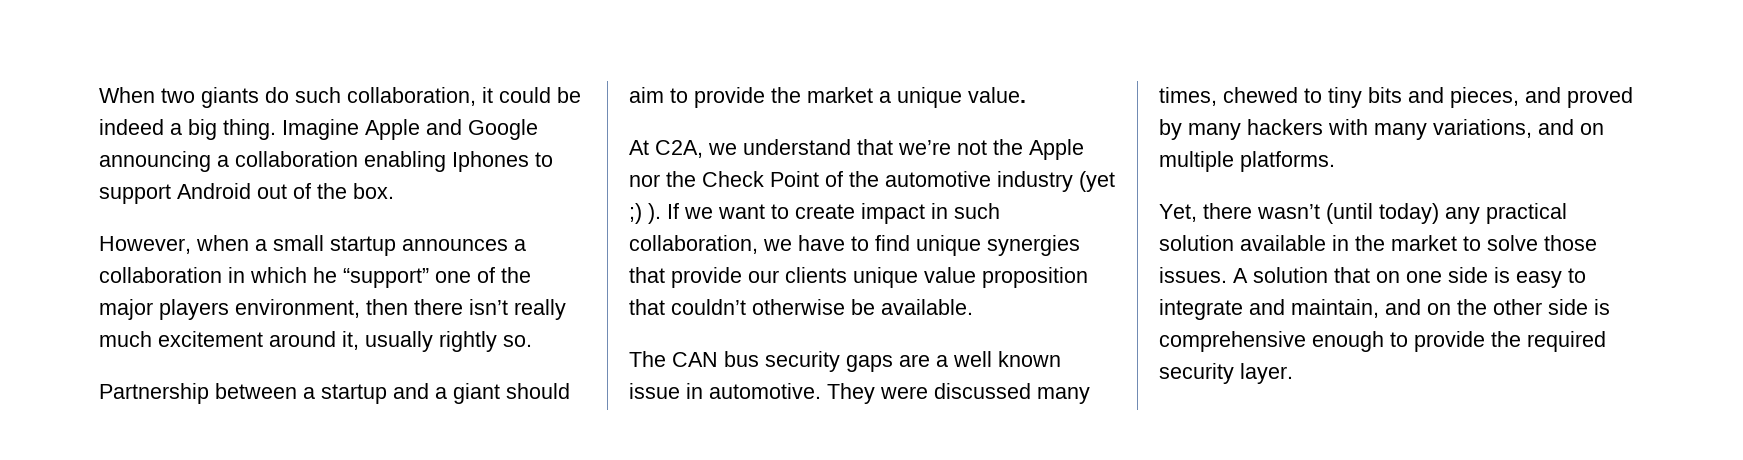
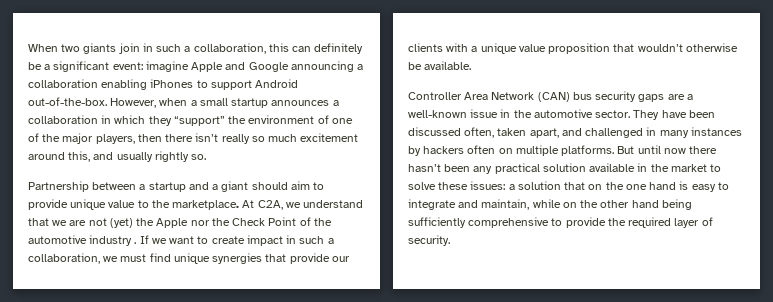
[265,87,581,106] [99,119,359,140] do such collaboration, it could be indeed a big thing. Imagine -> [118,43,364,54] [28,61,189,72] join in such a collaboration, this can definitely be a significant event: imagine
[452,151,529,172] Iphones -> [150,79,194,88] iPhones
[257,183,394,199] out of the box. // -> [28,97,107,106] out-of-the-box.
[313,267,429,288] he “support” -> [148,115,329,126] they “support” the environment of
[159,299,360,320] players environment, -> [95,134,135,144] players,
(566, 309) none -> [251,136,265,142] so
[342,331,359,350] it, -> [68,151,114,162] this, and
[771,87,1026,108] the market a unique value. // -> [70,199,240,210] unique value to the marketplace.
[898,140,987,155] we’re not -> [52,218,133,228] we are not (yet)
[1079,171,1115,192] [629,203,661,224] (yet ;) ). -> [134,242,137,244] .
(1000, 211) none -> [327,238,334,244] a
[798,235,869,251] have to -> [120,254,147,262] must
(847, 275) none -> [446,43,478,52] with a
[671,299,746,315] couldn’t -> [637,44,683,52] wouldn’t
[629,351,718,367] The CAN -> [408,92,570,102] Controller Area Network (CAN)
[953,351,1061,367] [629,383,1090,404] [1159,87,1633,108] [1159,119,1604,140] [1159,151,1335,172] [1159,203,1439,224] well known issue in automotive. They were discussed many times, chewed to tiny bits and pieces, and proved by many hackers with many variations, and on multiple platforms. // Yet, there wasn’t (until today) -> [408,109,715,120] [408,127,742,138] [408,145,718,156] [408,164,471,172] well-known issue in the automotive sector. They have been discussed often, taken apart, and challenged in many instances by hackers often on multiple platforms. But until now there hasn’t been
[1544,235,1597,251] [1159,267,1488,283] those issues. A solution that on one side -> [438,181,677,190] these issues: a solution that on the one hand
[1385,299,1421,315] and -> [532,199,561,208] while
[1548,299,1610,315] [1159,331,1384,352] side is comprehensive enough -> [631,199,692,210] [408,217,550,228] hand being sufficiently comprehensive
[1159,363,1293,384] security layer. -> [674,217,713,228] [408,235,450,246] layer of security.

